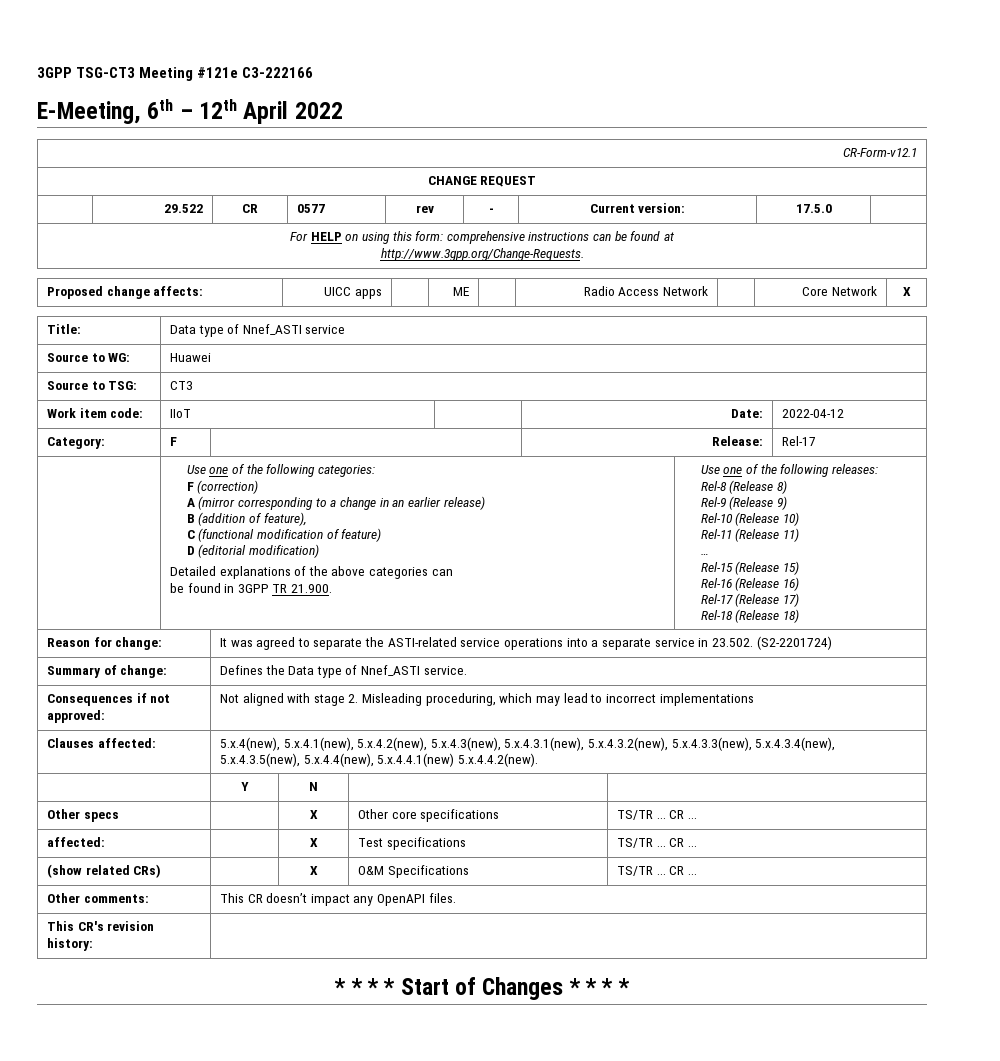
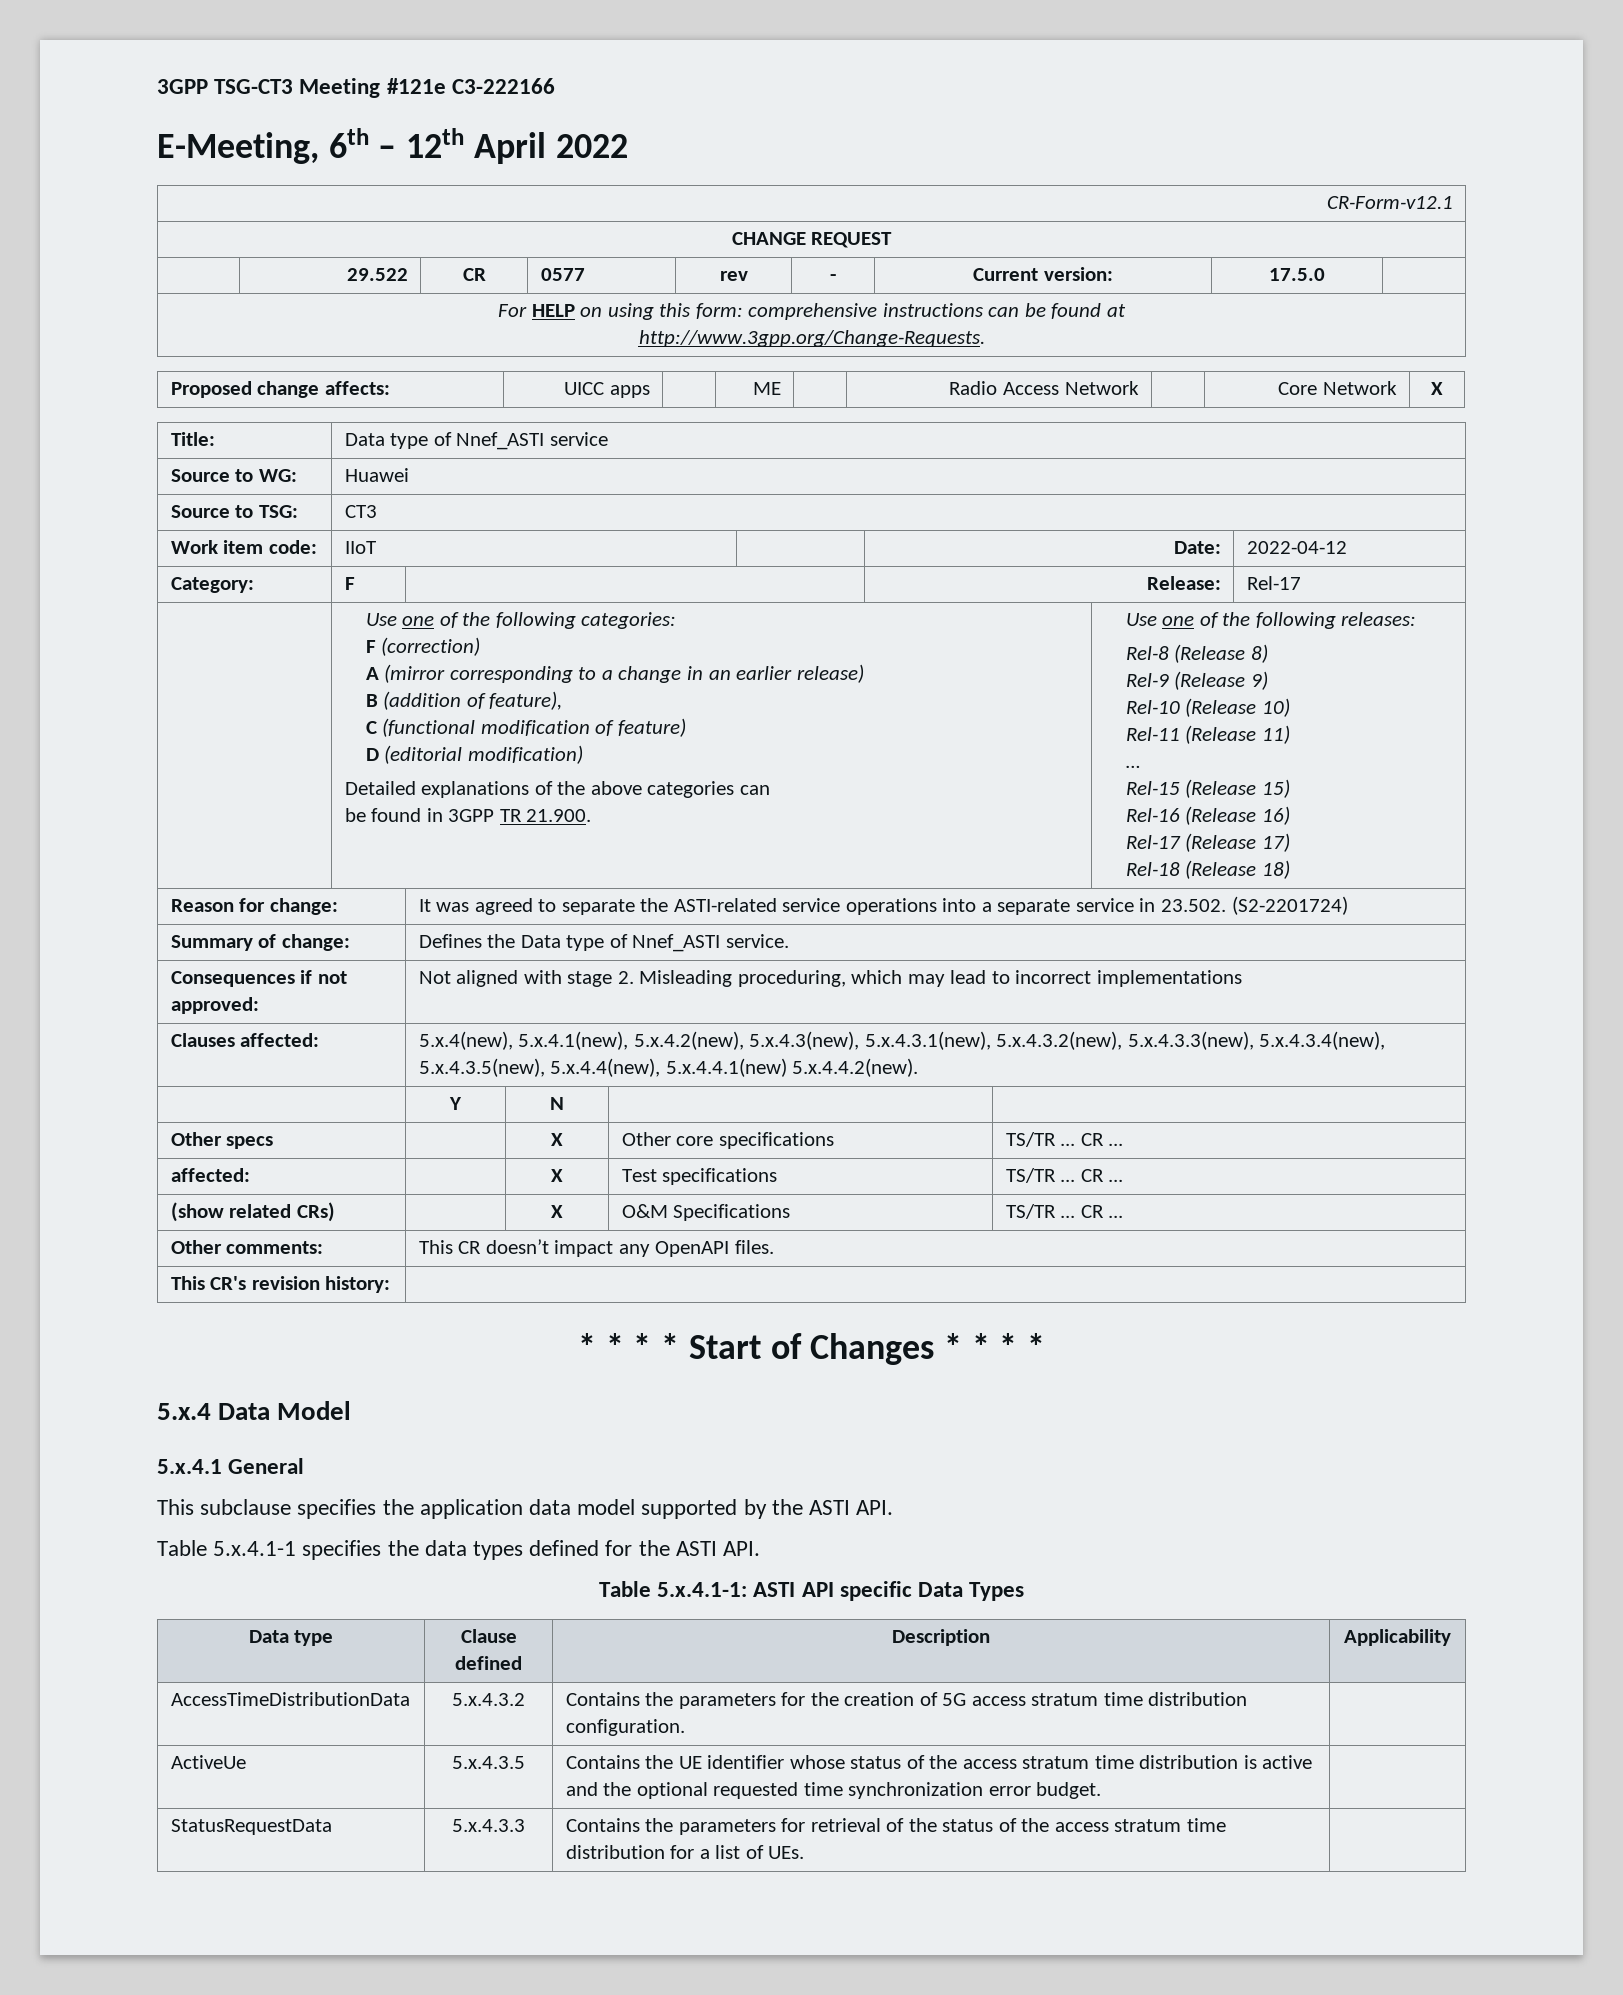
(630, 986) none -> [157,1401,352,1420] [157,1458,305,1474] [157,1499,894,1519] [157,1540,761,1560] [598,1581,1025,1601] [248,1630,334,1646] [460,1629,517,1643] [454,1656,522,1670] [892,1629,991,1646] [1344,1629,1451,1646] [170,1692,410,1706] [451,1693,525,1706] [565,1692,1248,1709] [565,1719,685,1736] [170,1755,246,1769] [451,1756,525,1769] [565,1755,1313,1769] [565,1782,1102,1799] [170,1819,332,1835] [451,1819,525,1832] [565,1818,1226,1835] [565,1845,805,1859] // 5.x.4 Data Model // 5.x.4.1 General // This subclause specifies the application data model supported by the ASTI API. // Table 5.x.4.1-1 specifies the data types defined for the ASTI API. // Table 5.x.4.1-1: ASTI API specific Data Types // Data type | Clause defined | Description | Applicability // AccessTimeDistributionData | 5.x.4.3.2 | Contains the parameters for the creation of 5G access stratum time distribution configuration. | // ActiveUe | 5.x.4.3.5 | Contains the UE identifier whose status of the access stratum time distribution is active and the optional requested time synchronization error budget. | // StatusRequestData | 5.x.4.3.3 | Contains the parameters for retrieval of the status of the access stratum time distribution for a list of UEs. |

